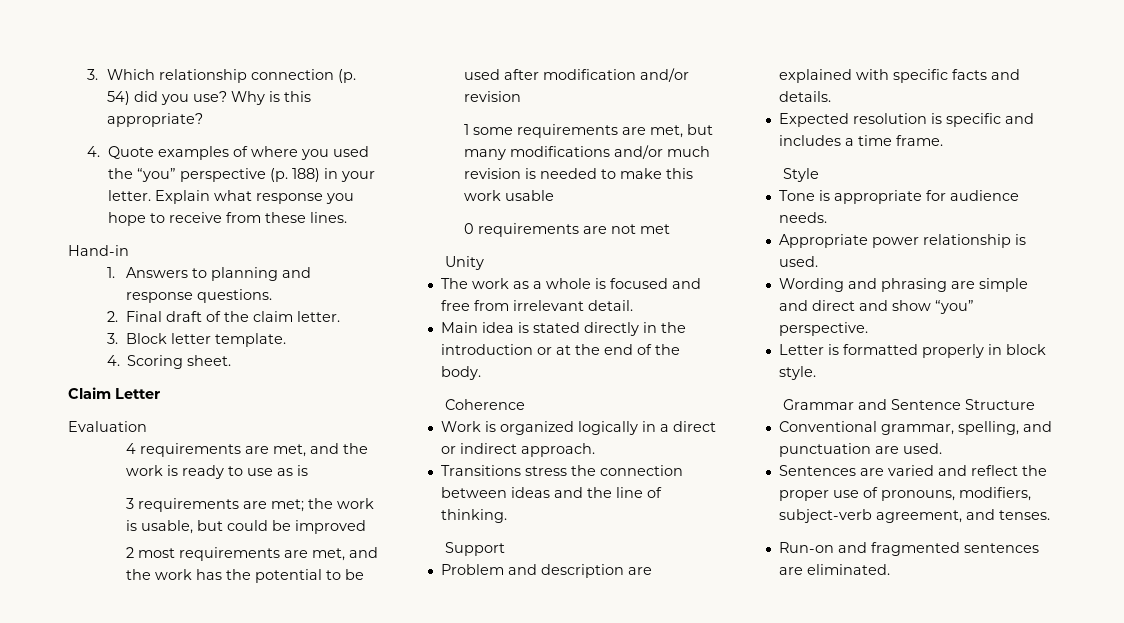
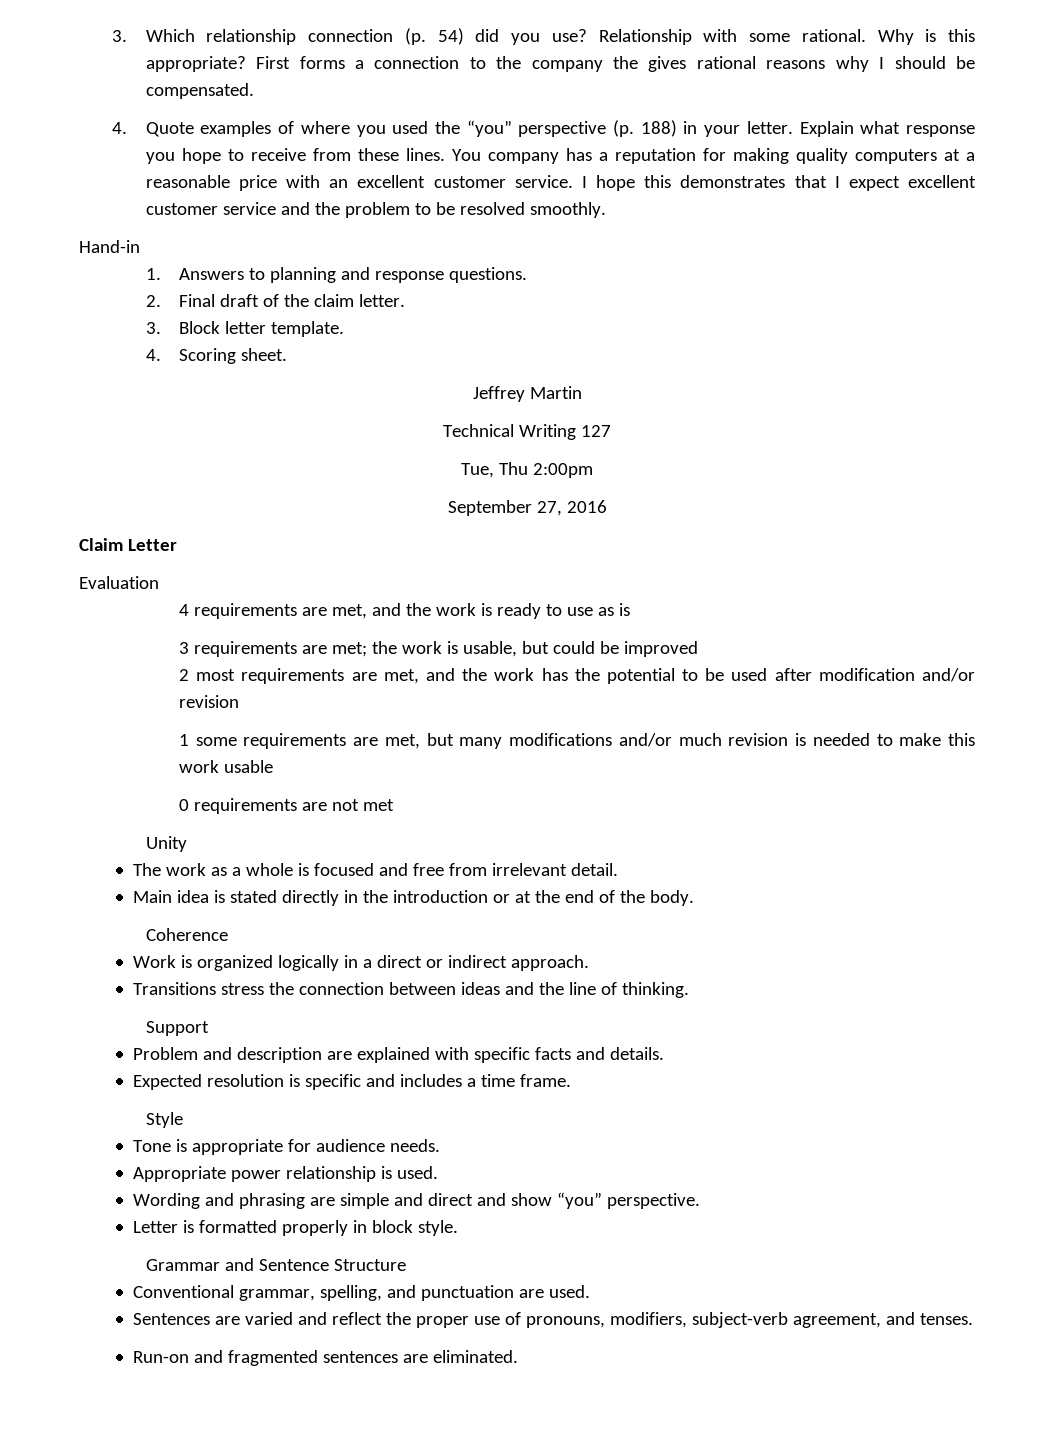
(227, 96) none -> [598,29,866,45] Relationship with some rational.
(203, 120) none -> [256,56,975,72] [145,83,254,99] First forms a connection to the company the gives rational reasons why I should be compensated.
(347, 217) none -> [451,148,975,164] [145,175,976,191] [145,202,606,218] You company has a reputation for making quality computers at a reasonable price with an excellent customer service. I hope this demonstrates that I expect excellent customer service and the problem to be resolved smoothly.
(232, 360) none -> [472,386,582,402] [443,424,611,440] [461,462,593,478] [447,500,607,516] // Jeffrey Martin // Technical Writing 127 // Tue, Thu 2:00pm // September 27, 2016

